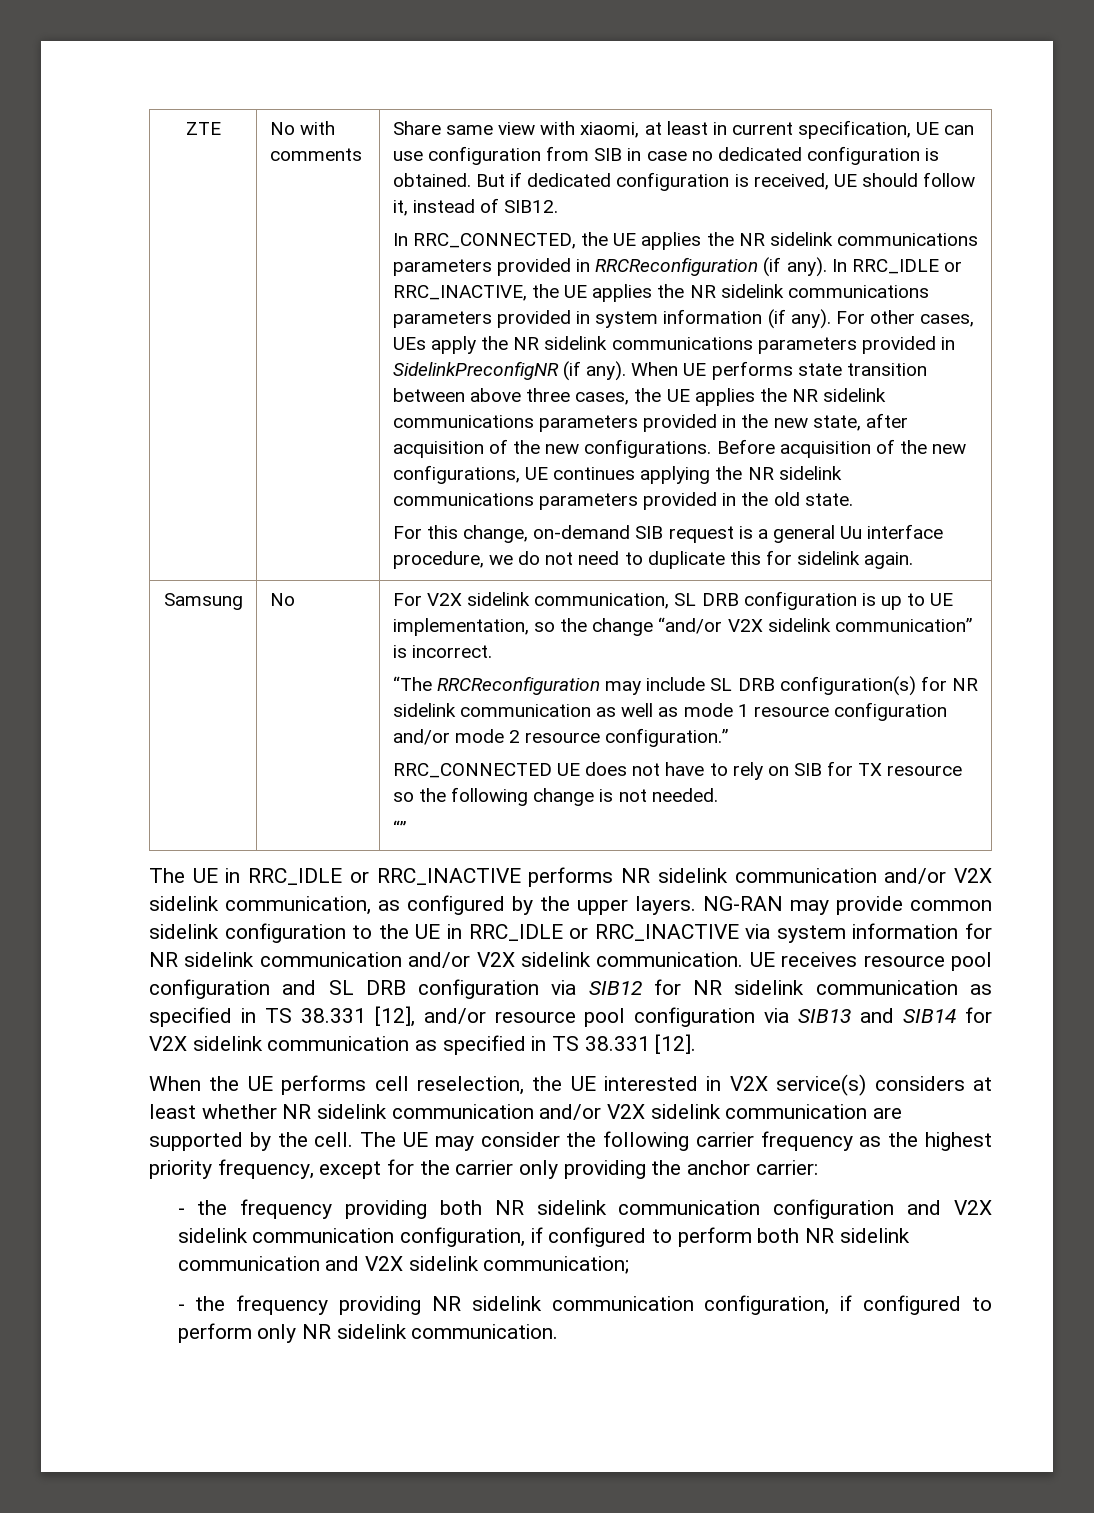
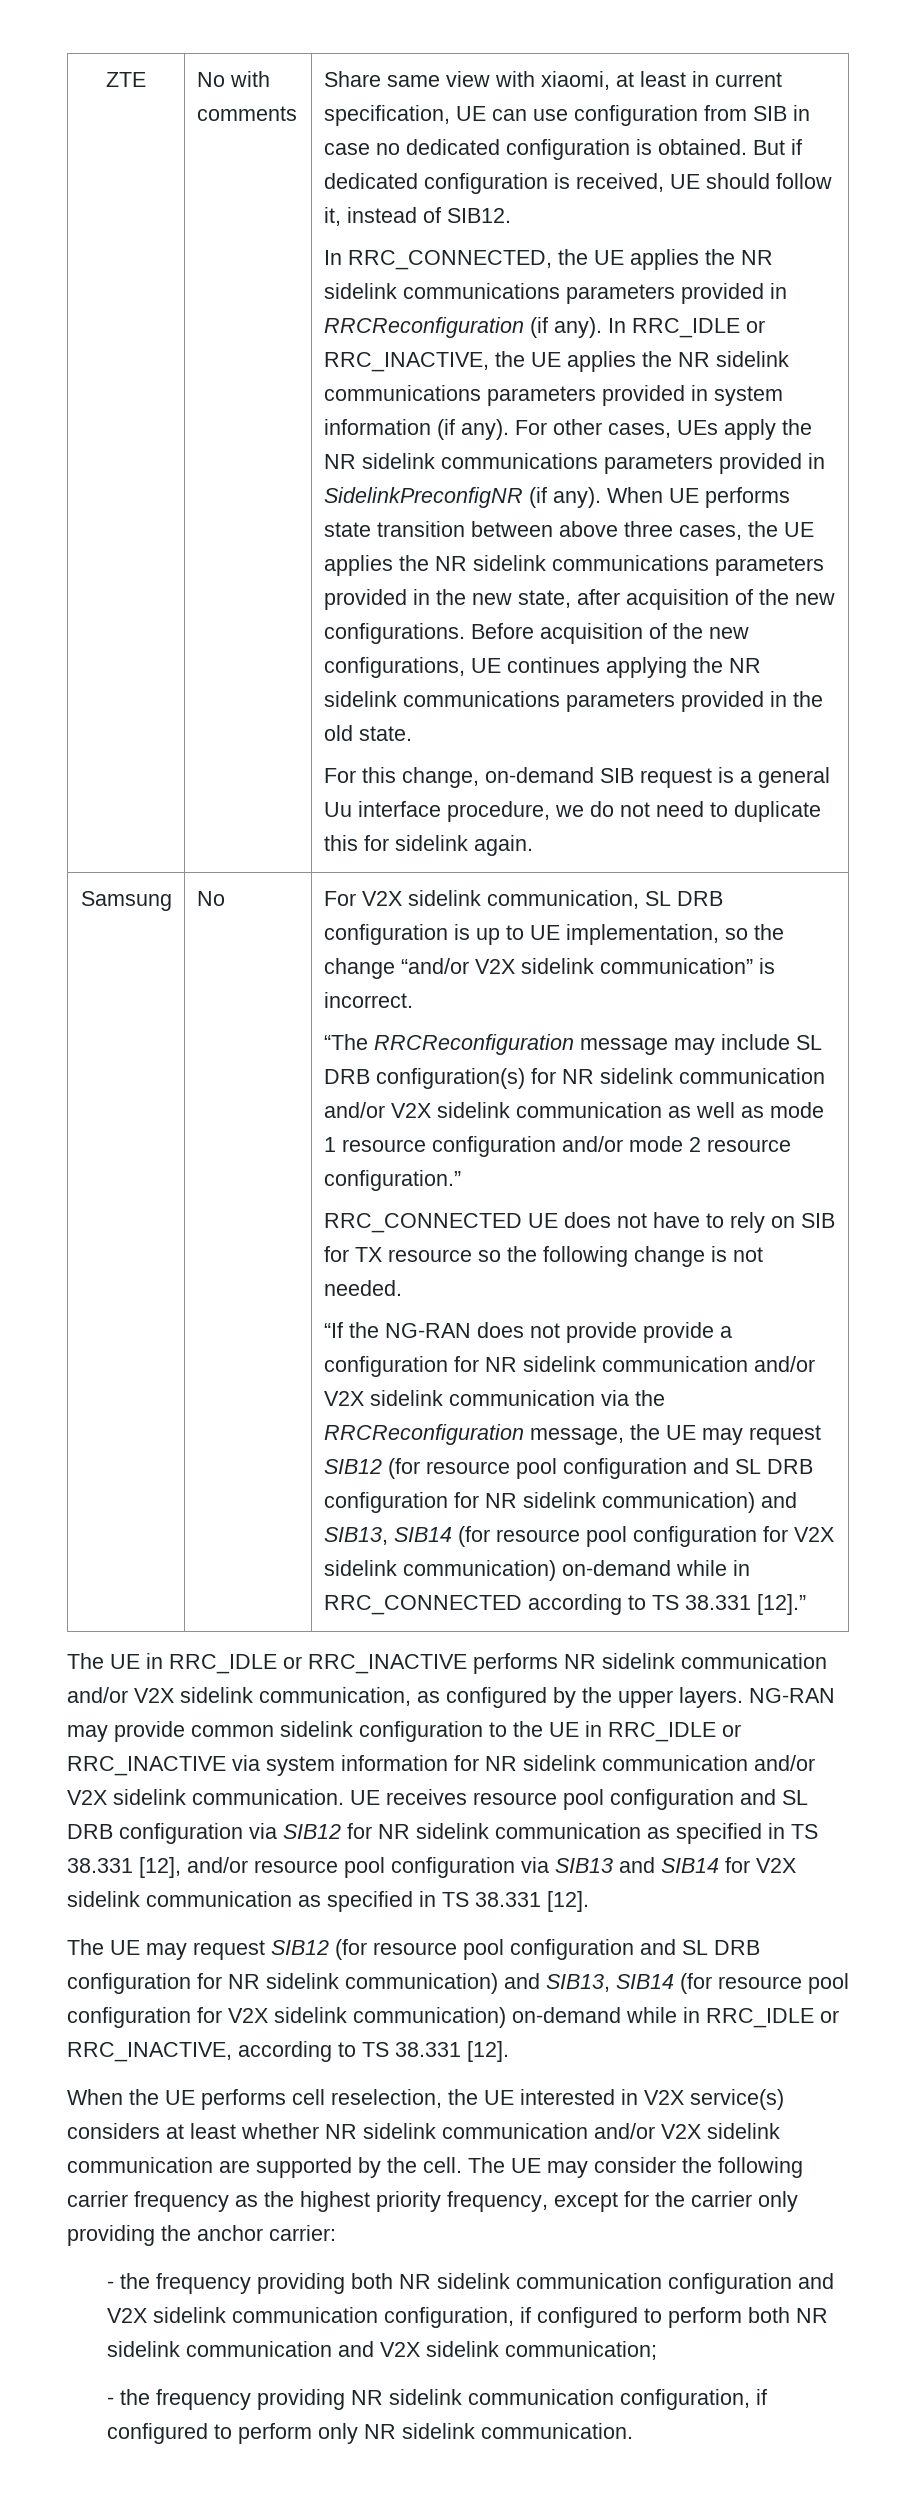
(601, 685) none -> [579,1038,668,1055] message
(592, 710) none -> [323,1102,662,1118] and/or V2X sidelink communication
[392,820,407,835] “” -> [323,1322,732,1343] [323,1356,815,1377] [323,1390,665,1406] [323,1424,821,1445] [323,1458,813,1479] [323,1492,797,1513] [323,1526,834,1547] [323,1560,750,1581] [323,1594,806,1615] “If the NG-RAN does not provide provide a configuration for NR sidelink communication and/or V2X sidelink communication via the RRCReconfiguration message, the UE may request SIB12 (for resource pool configuration and SL DRB configuration for NR sidelink communication) and SIB13, SIB14 (for resource pool configuration for V2X sidelink communication) on-demand while in RRC_CONNECTED according to TS 38.331 [12].”
(697, 1044) none -> [67,1939,760,1960] [67,1973,849,1994] [67,2007,839,2028] [67,2041,509,2062] // The UE may request SIB12 (for resource pool configuration and SL DRB configuration for NR sidelink communication) and SIB13, SIB14 (for resource pool configuration for V2X sidelink communication) on-demand while in RRC_IDLE or RRC_INACTIVE, according to TS 38.331 [12].

